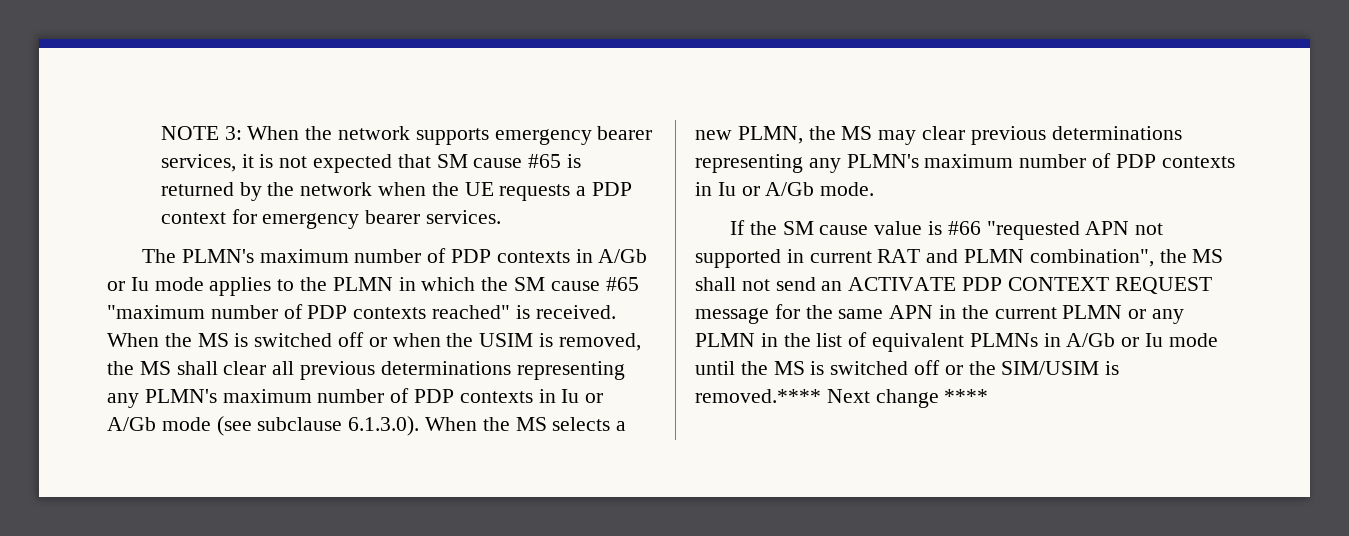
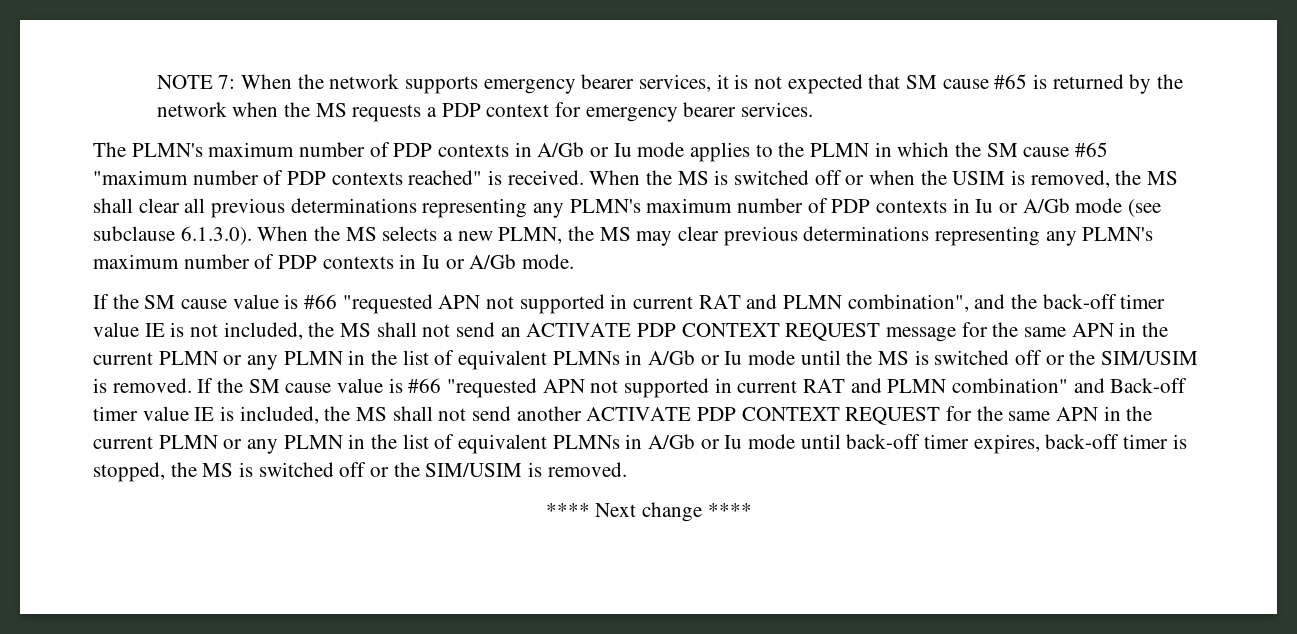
[224,126,242,140] 3: -> [218,75,236,89] 7:
[464,182,494,196] UE -> [315,103,347,117] MS
(1154, 258) none -> [974,294,1166,309] [93,322,303,340] and the back-off timer value IE is not included,
[695,389,821,403] removed.**** -> [112,378,1188,398] [93,406,1153,425] [93,434,1187,454] [93,462,627,482] [545,503,590,517] removed. If the SM cause value is #66 "requested APN not supported in current RAT and PLMN combination" and Back-off timer value IE is included, the MS shall not send another ACTIVATE PDP CONTEXT REQUEST for the same APN in the current PLMN or any PLMN in the list of equivalent PLMNs in A/Gb or Iu mode until back-off timer expires, back-off timer is stopped, the MS is switched off or the SIM/USIM is removed. // ****

